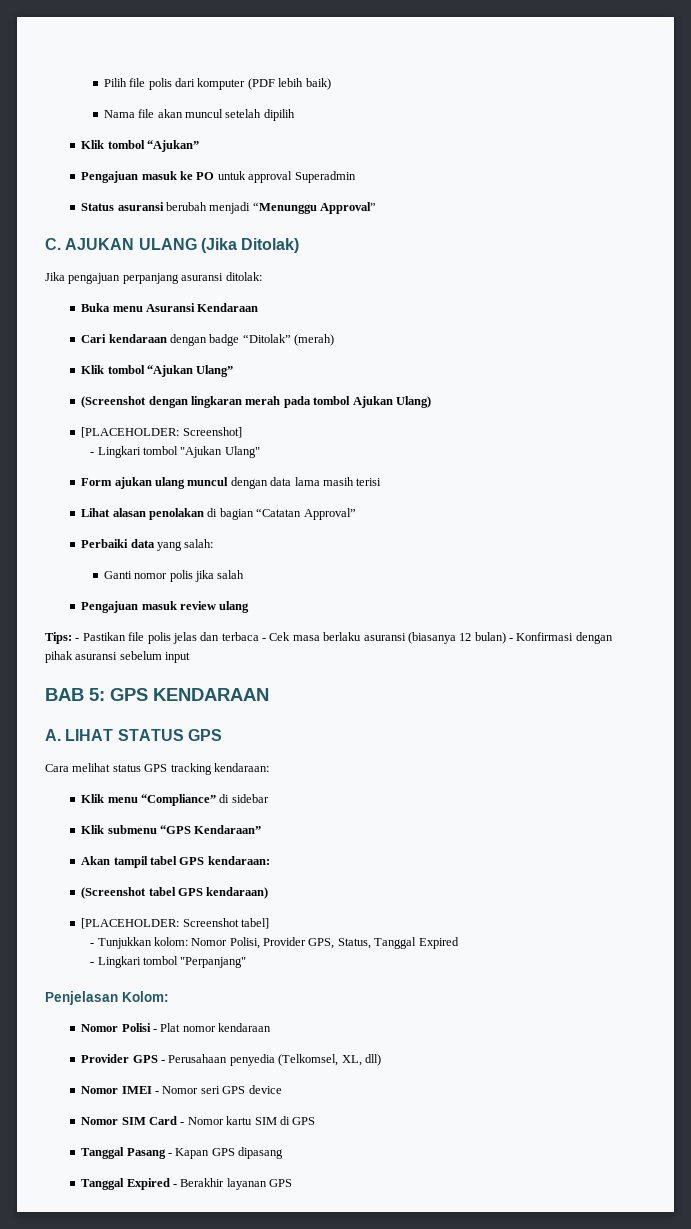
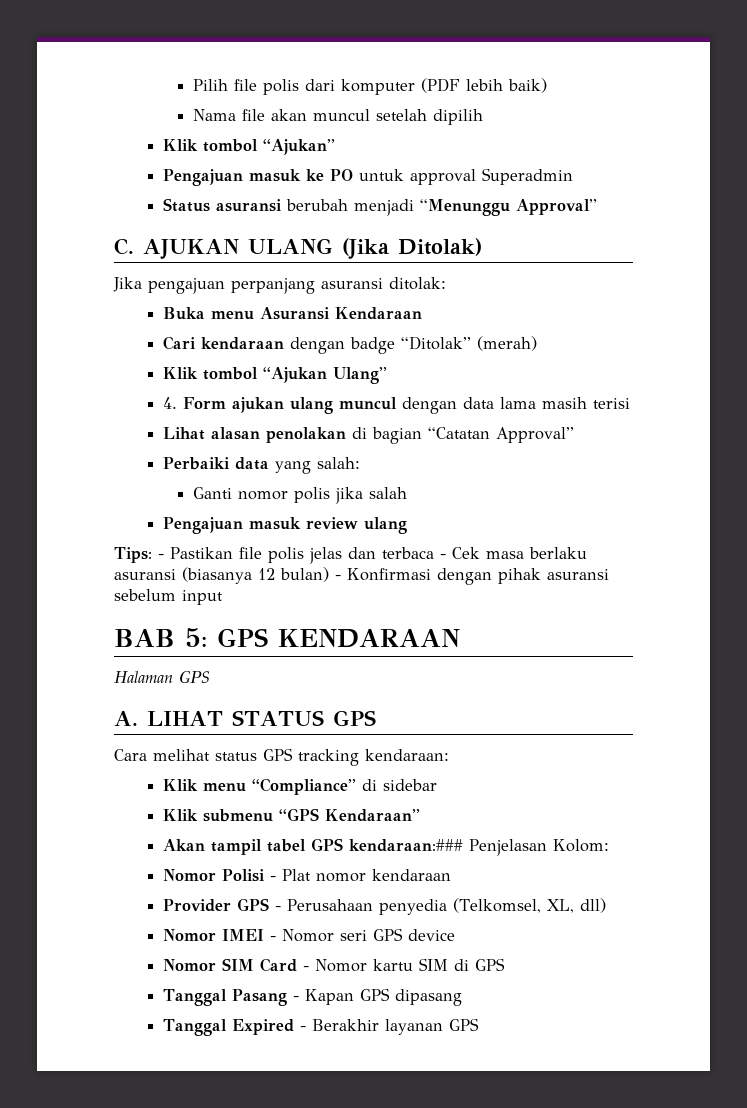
[81,396,431,408] [81,427,242,438] [90,446,260,458] (Screenshot dengan lingkaran merah pada tombol Ajukan Ulang) // [PLACEHOLDER: Screenshot] // - Lingkari tombol "Ajukan Ulang" // -> [162,397,177,409] 4.
(269, 694) none -> [114,670,210,683] // Halaman GPS
[207,856,270,865] [81,887,269,899] [81,918,270,929] [90,937,459,949] [90,956,247,968] kendaraan: // (Screenshot tabel GPS kendaraan) // [PLACEHOLDER: Screenshot tabel] // - Tunjukkan kolom: Nomor Polisi, Provider GPS, Status, Tanggal Expired // - Lingkari tombol "Perpanjang" // -> [348,839,463,852] kendaraan:###

